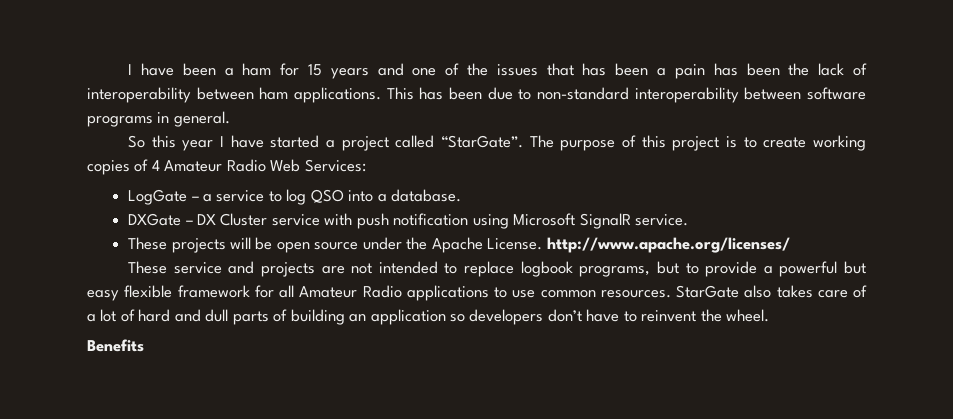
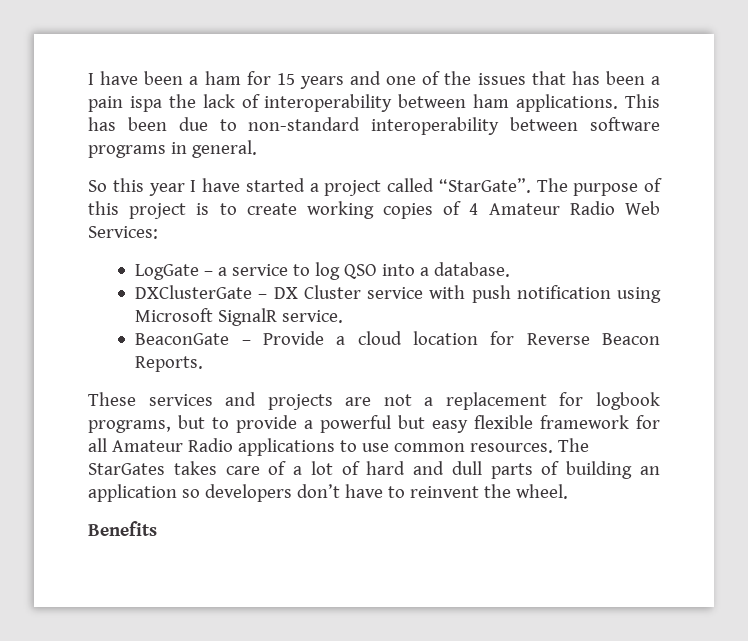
[713,63,780,76] has been -> [129,96,162,112] ispa
[128,213,182,226] DXGate -> [135,285,253,299] DXClusterGate
[128,237,790,253] [128,261,222,274] These projects will be open source under the Apache License. http://www.apache.org/licenses/ // These service -> [135,331,660,345] [135,356,204,372] [88,392,213,406] BeaconGate – Provide a cloud location for Reverse Beacon Reports. // These services
[378,261,515,277] intended to replace -> [424,392,584,410] a replacement for
[676,285,772,298] StarGate also -> [557,438,589,452] [88,463,165,475] The StarGates

